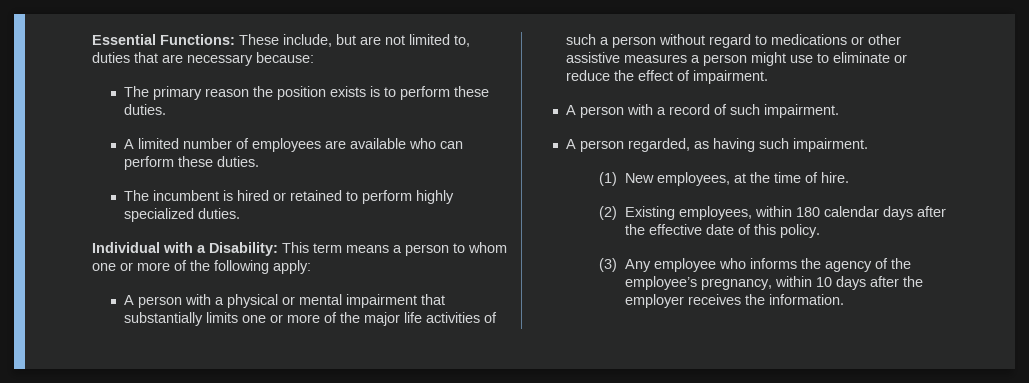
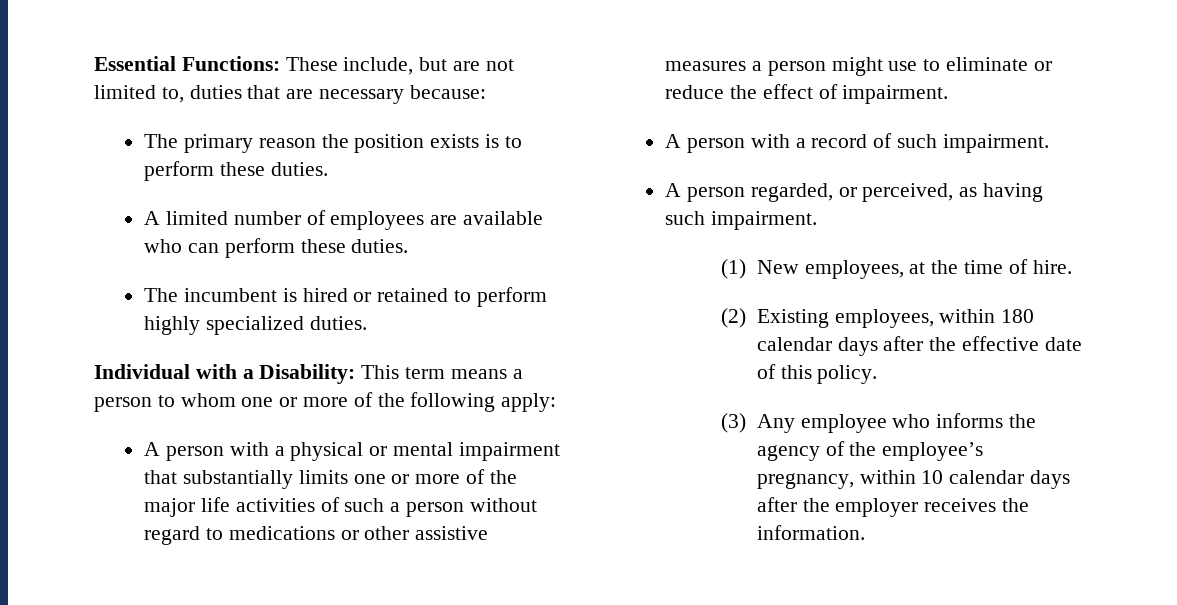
(691, 145) none -> [838,183,954,202] or perceived,
(832, 282) none -> [949,470,1025,484] calendar

